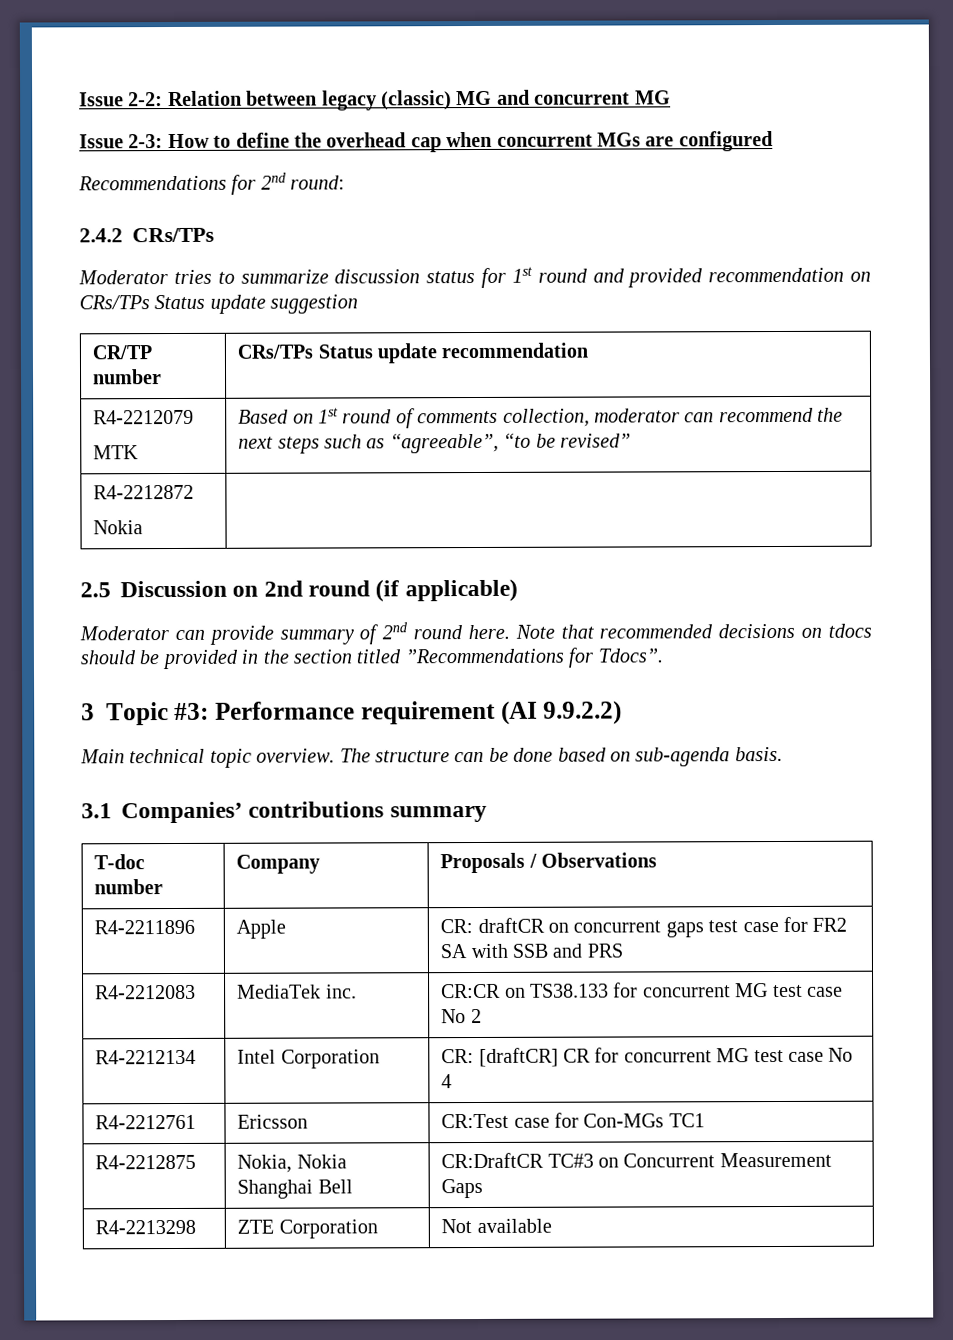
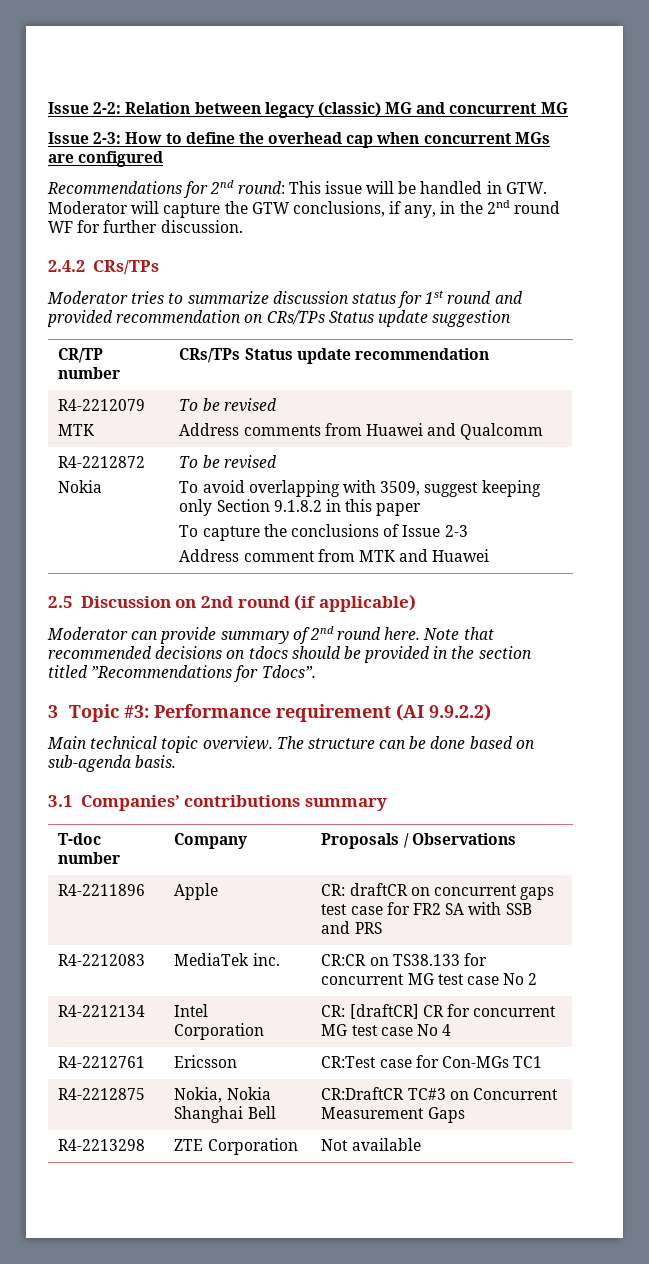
(346, 182) none -> [288,181,547,194] [48,200,561,218] [48,220,243,233] This issue will be handled in GTW. Moderator will capture the GTW conclusions, if any, in the 2nd round WF for further discussion.
[238,407,844,429] [238,432,632,454] [93,484,195,500] [93,520,144,535] Based on 1st round of comments collection, moderator can recommend the next steps such as “agreeable”, “to be revised” // R4-2212872 // Nokia | -> [179,398,277,412] [179,423,544,440] [58,456,146,468] [58,480,103,493] [179,455,277,469] [179,480,541,497] [179,499,422,516] [179,524,468,541] [179,549,490,562] To be revised // Address comments from Huawei and Qualcomm // R4-2212872 // Nokia | To be revised // To avoid overlapping with 3509, suggest keeping only Section 9.1.8.2 in this paper // To capture the conclusions of Issue 2-3 // Address comment from MTK and Huawei

